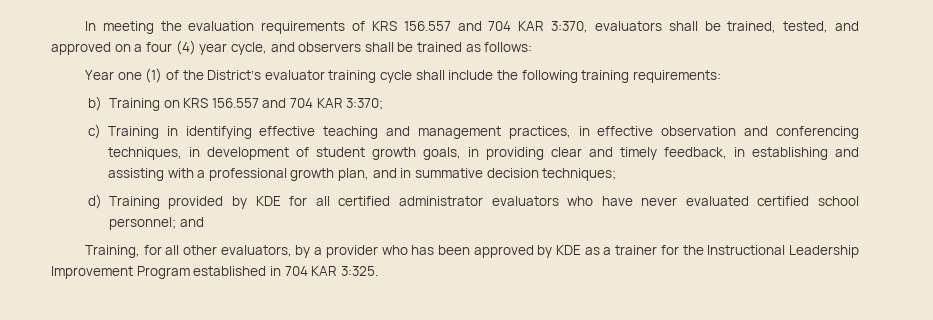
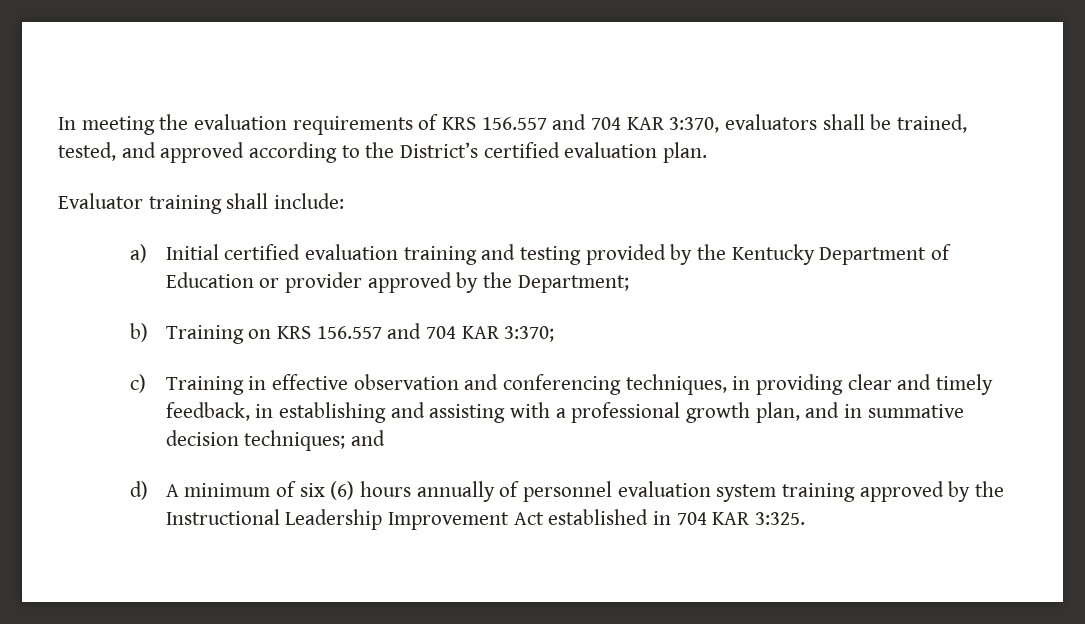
[114,40,533,55] [84,68,721,83] on a four (4) year cycle, and observers shall be trained as follows: // Year one (1) of the District’s evaluator training cycle shall include the following training requirements: -> [249,142,708,163] [58,193,345,214] [129,244,952,265] [165,272,629,293] according to the District’s certified evaluation plan. // Evaluator training shall include: // a) Initial certified evaluation training and testing provided by the Kentucky Department of Education or provider approved by the Department;
[185,126,590,139] identifying effective teaching and management practices, in -> (267, 383) none
[206,147,479,160] development of student growth goals, in -> (751, 383) none
(617, 174) none -> [351,430,386,446] and
[108,196,860,209] [108,217,204,230] [84,245,679,258] Training provided by KDE for all certified administrator evaluators who have never evaluated certified school personnel; and // Training, for all other evaluators, by a provider who has been approved by KDE as a trainer for -> [165,481,971,502] A minimum of six (6) hours annually of personnel evaluation system training approved by
[136,266,190,279] Program -> [513,512,544,525] Act

